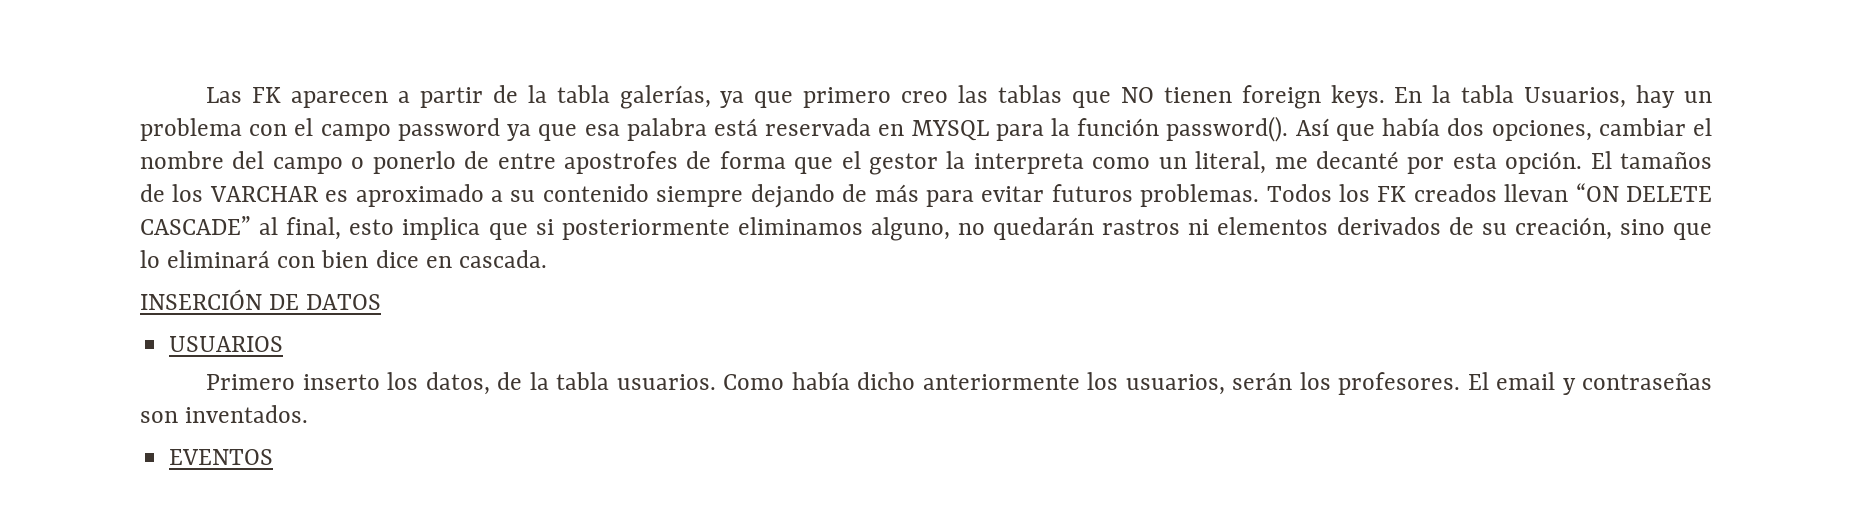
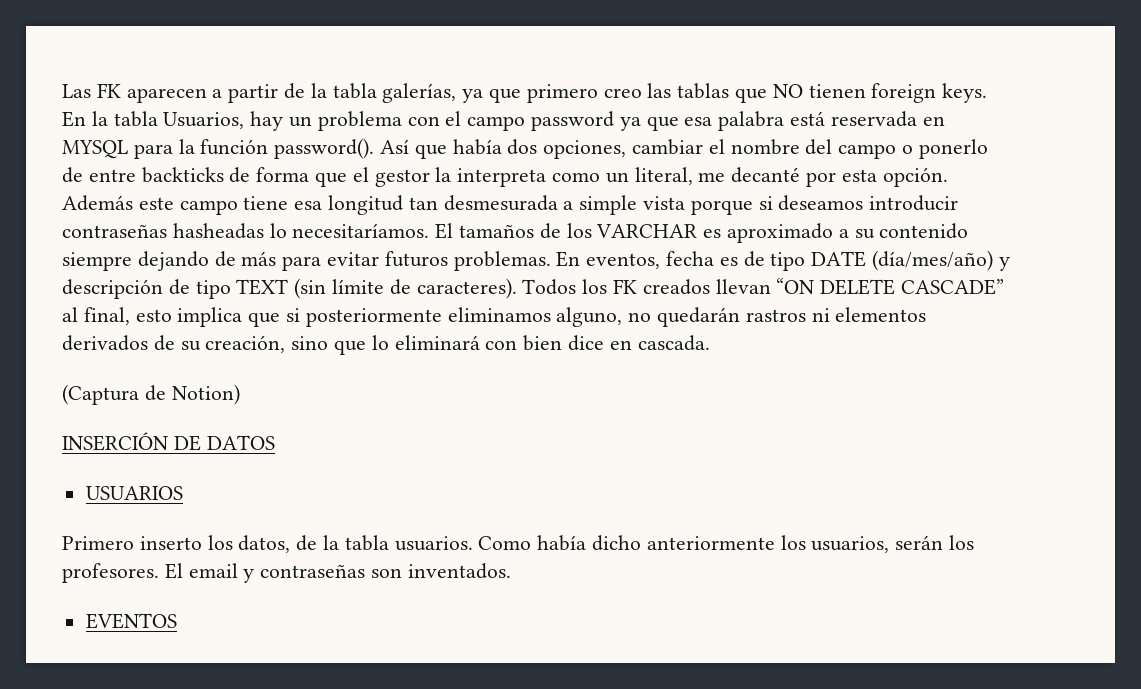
[563,151,678,174] apostrofes -> [141,167,224,183] backticks
(1583, 162) none -> [62,195,959,215] [62,223,430,239] Además este campo tiene esa longitud tan desmesurada a simple vista porque si deseamos introducir contraseñas hasheadas lo necesitaríamos.
(1260, 195) none -> [556,250,1010,271] [62,278,517,299] En eventos, fecha es de tipo DATE (día/mes/año) y descripción de tipo TEXT (sin límite de caracteres).
(547, 259) none -> [62,384,240,405] // (Captura de Notion)

